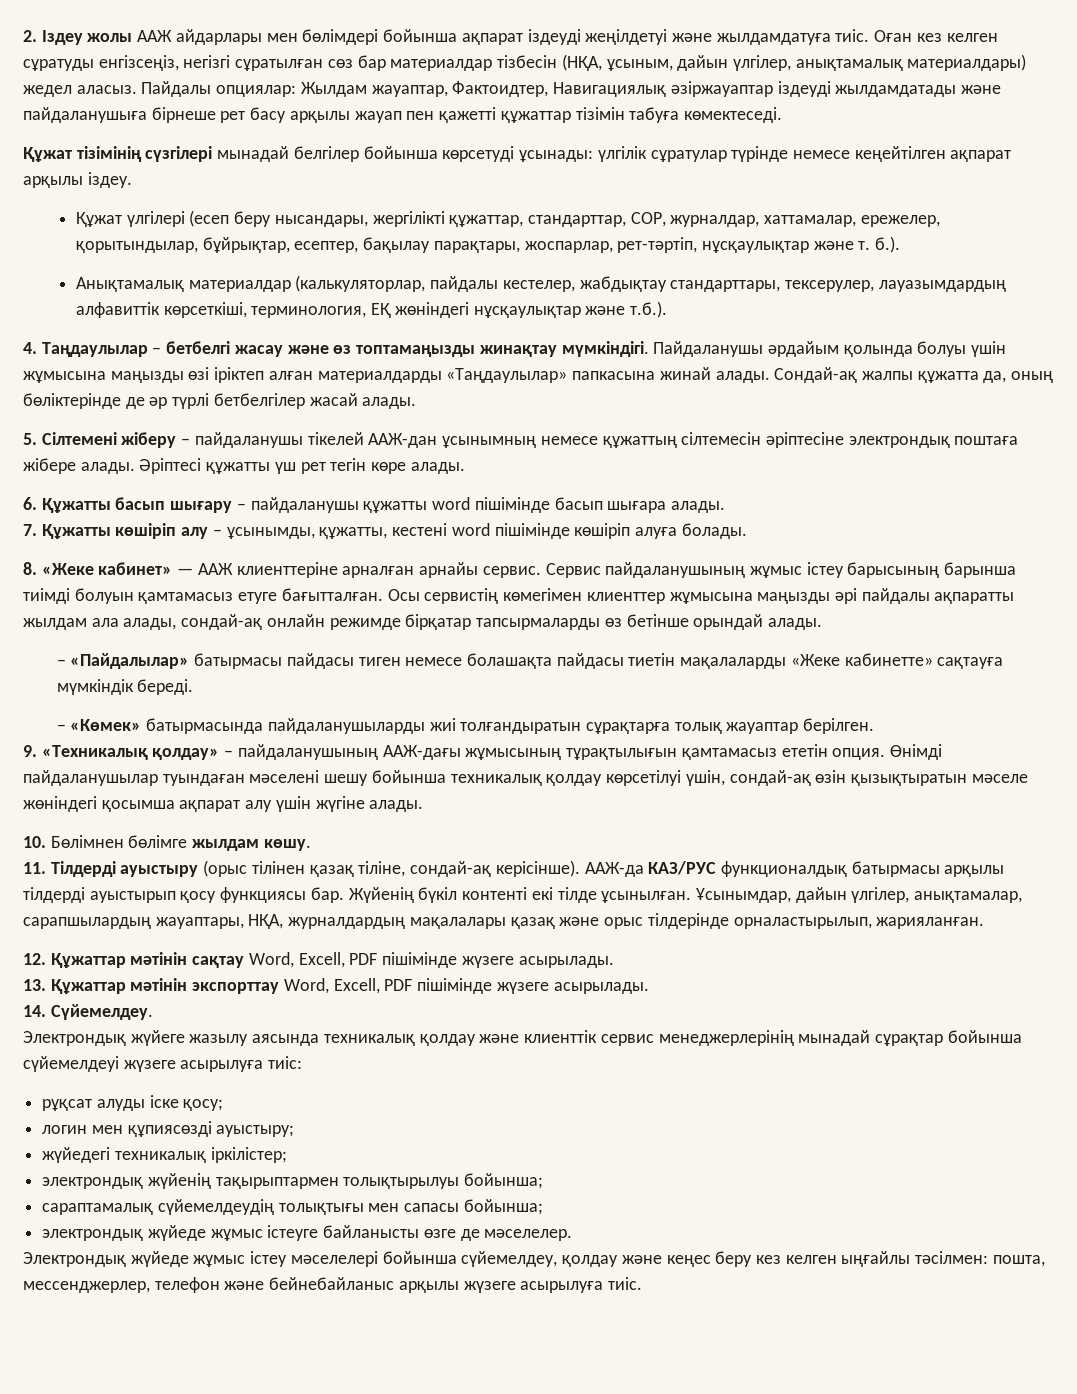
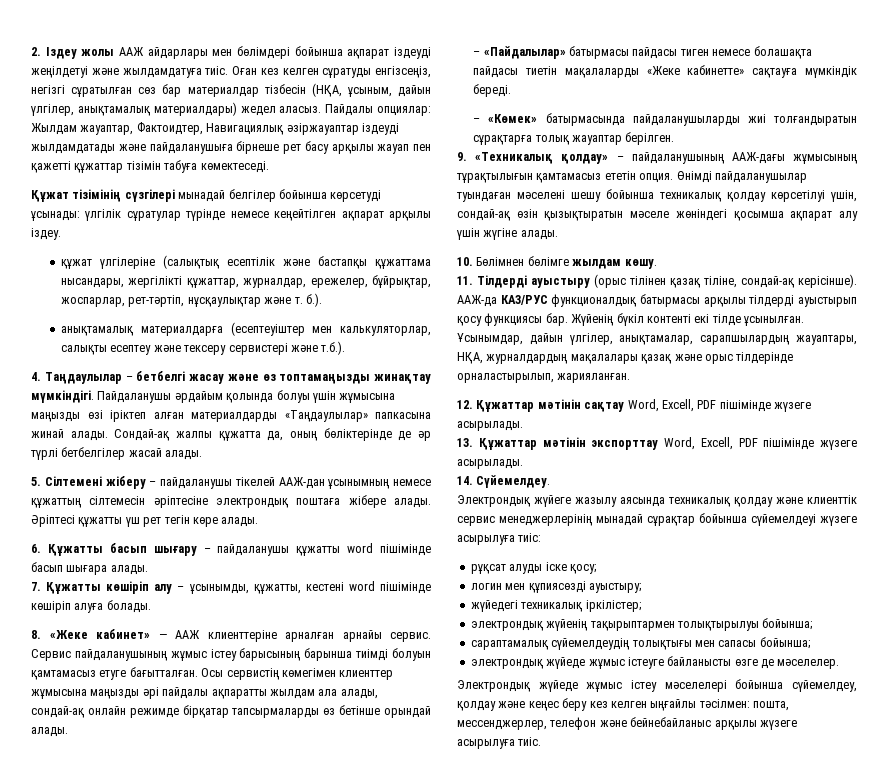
[75,210,940,227] [75,237,520,253] Құжат үлгілері (есеп беру нысандары, жергілікті құжаттар, стандарттар, СОР, журналдар, хаттамалар, ережелер, қорытындылар, бұйрықтар, есептер, бақылау парақтары, -> [61,255,431,269] [61,275,431,288] құжат үлгілеріне (салықтық есептілік және бастапқы құжаттама нысандары, жергілікті құжаттар, журналдар, ережелер, бұйрықтар,
[75,275,1006,292] [75,302,581,318] Анықтамалық материалдар (калькуляторлар, пайдалы кестелер, жабдықтау стандарттары, тексерулер, лауазымдардың алфавиттік көрсеткіші, терминология, ЕҚ жөніндегі нұсқаулықтар -> [61,322,431,336] [61,343,288,355] анықтамалық материалдарға (есептеуіштер мен калькуляторлар, салықты есептеу және тексеру сервистері

